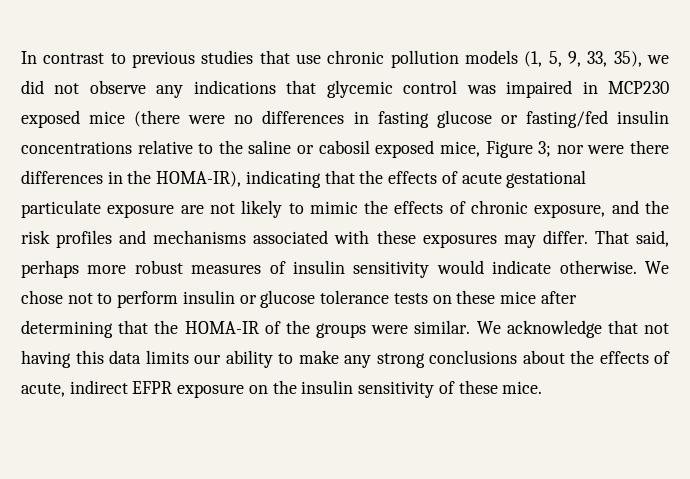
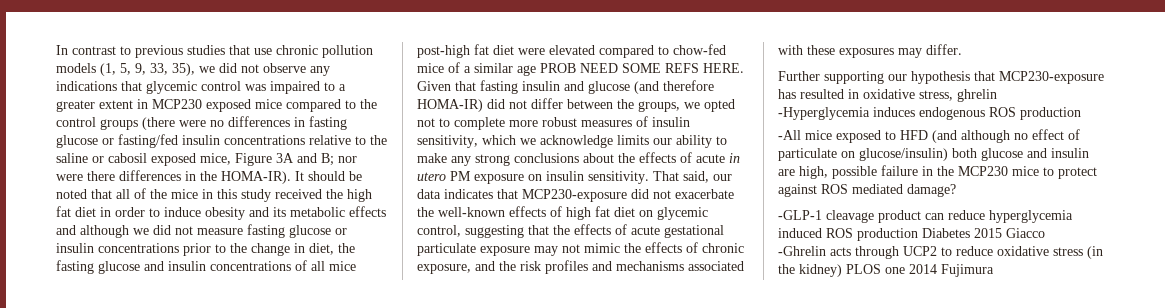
[582,81,669,94] [21,110,126,128] in MCP230 exposed mice -> [324,82,346,91] [56,99,377,112] [56,117,138,130] to a greater extent in MCP230 exposed mice compared to the control groups
[538,141,552,157] 3; -> [276,153,334,166] 3A and B;
[156,170,321,188] HOMA-IR), indicating -> [221,171,362,184] [56,188,372,202] [56,206,386,220] [56,224,347,238] [56,243,355,256] [56,260,356,274] [417,44,726,58] [417,62,744,76] [417,80,714,94] [417,98,735,112] [417,116,690,130] [417,135,727,148] [417,152,740,166] [417,171,732,184] [417,189,734,202] [417,206,708,220] [417,225,524,238] HOMA-IR). It should be noted that all of the mice in this study received the high fat diet in order to induce obesity and its metabolic effects and although we did not measure fasting glucose or insulin concentrations prior to the change in diet, the fasting glucose and insulin concentrations of all mice post-high fat diet were elevated compared to chow-fed mice of a similar age PROB NEED SOME REFS HERE. Given that fasting insulin and glucose (and therefore HOMA-IR) did not differ between the groups, we opted not to complete more robust measures of insulin sensitivity, which we acknowledge limits our ability to make any strong conclusions about the effects of acute in utero PM exposure on insulin sensitivity. That said, our data indicates that MCP230-exposure did not exacerbate the well-known effects of high fat diet on glycemic control, suggesting
[180,200,304,218] are not likely to -> [534,244,580,256] may not
[594,230,669,247] [21,260,669,278] [21,290,577,308] [21,320,669,338] [21,350,670,368] [21,380,543,398] That said, perhaps more robust measures of insulin sensitivity would indicate otherwise. We chose not to perform insulin or glucose tolerance tests on these mice after determining that the HOMA-IR of the groups were similar. We acknowledge that not having this data limits our ability to make any strong conclusions about the effects of acute, indirect EFPR exposure on the insulin sensitivity of these mice. -> [778,71,1104,84] [778,89,997,102] [778,107,1081,120] [778,129,1080,143] [778,148,1089,161] [778,165,1097,179] [778,184,956,197] [778,210,1073,223] [778,228,1045,241] [778,246,1103,259] [778,264,994,277] // Further supporting our hypothesis that MCP230-exposure has resulted in oxidative stress, ghrelin // -Hyperglycemia induces endogenous ROS production // -All mice exposed to HFD (and although no effect of particulate on glucose/insulin) both glucose and insulin are high, possible failure in the MCP230 mice to protect against ROS mediated damage? // -GLP-1 cleavage product can reduce hyperglycemia induced ROS production Diabetes 2015 Giacco // -Ghrelin acts through UCP2 to reduce oxidative stress (in the kidney) PLOS one 2014 Fujimura

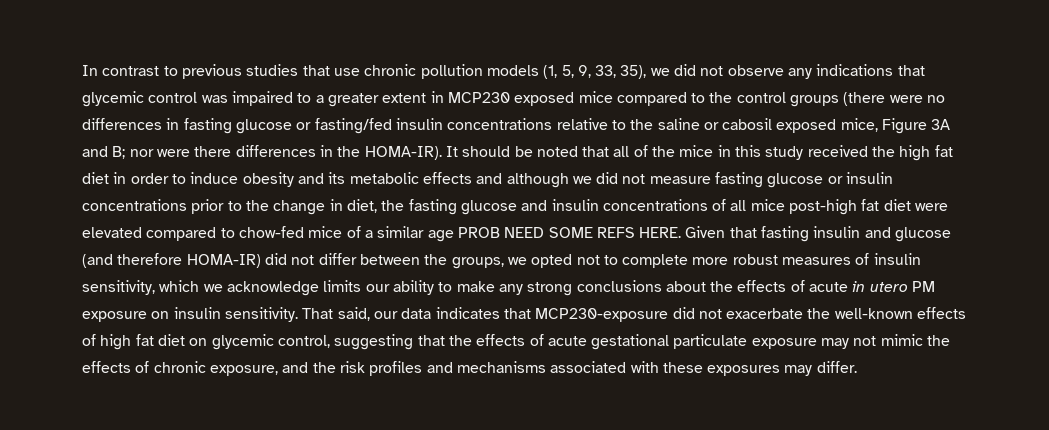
[778,71,1104,84] [778,89,997,102] [778,107,1081,120] [778,129,1080,143] [778,148,1089,161] [778,165,1097,179] [778,184,956,197] [778,210,1073,223] [778,228,1045,241] [778,246,1103,259] [778,264,994,277] // Further supporting our hypothesis that MCP230-exposure has resulted in oxidative stress, ghrelin // -Hyperglycemia induces endogenous ROS production // -All mice exposed to HFD (and although no effect of particulate on glucose/insulin) both glucose and insulin are high, possible failure in the MCP230 mice to protect against ROS mediated damage? // -GLP-1 cleavage product can reduce hyperglycemia induced ROS production Diabetes 2015 Giacco // -Ghrelin acts through UCP2 to reduce oxidative stress (in the kidney) PLOS one 2014 Fujimura -> (857, 367) none

